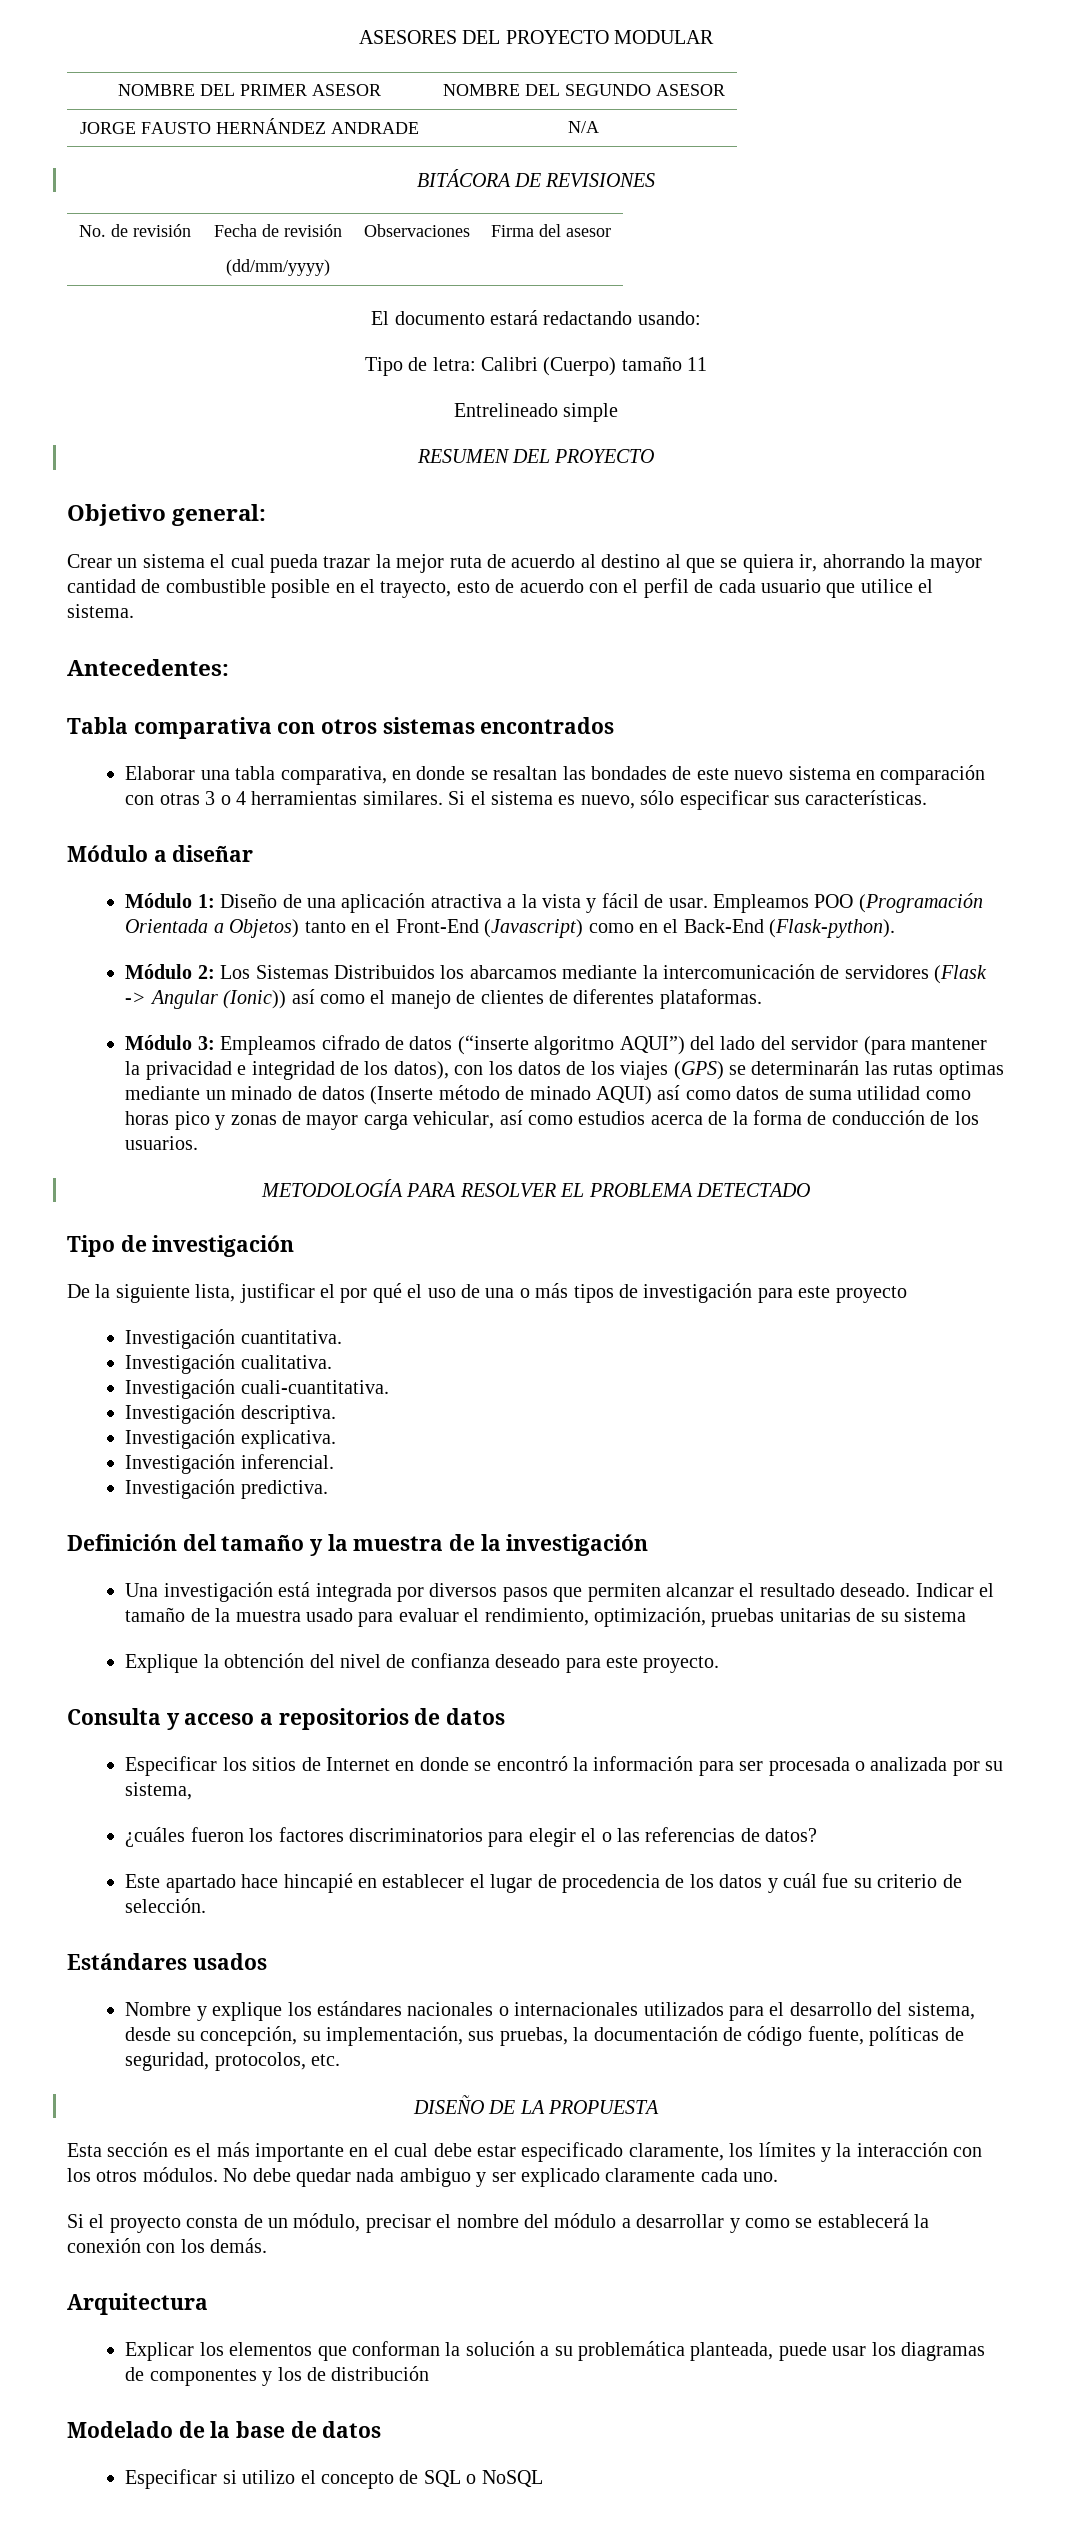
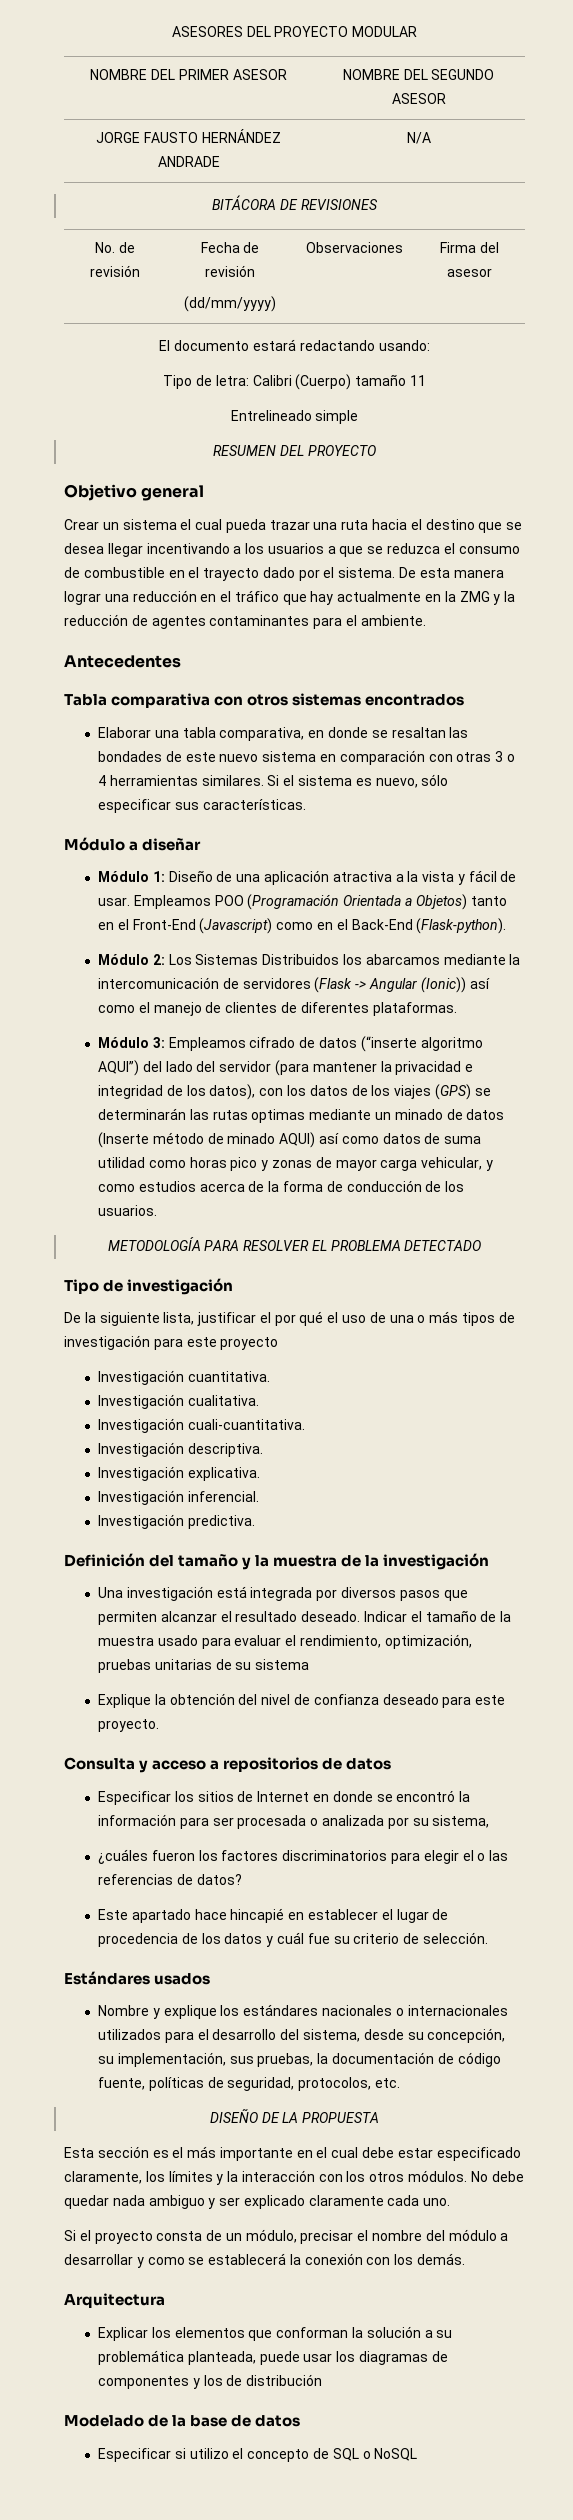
[172,504,267,526] general: -> [141,485,205,501] general
[375,554,983,573] [67,579,136,593] la mejor ruta de acuerdo al destino al que se quiera ir, ahorrando la mayor cantidad -> [313,519,523,533] [64,543,520,557] una ruta hacia el destino que se desea llegar incentivando a los usuarios a que se reduzca el consumo
[271,578,934,598] [67,604,134,618] [67,659,229,676] posible en el trayecto, esto de acuerdo con el perfil de cada usuario que utilice el sistema. // Antecedentes: -> [168,567,504,581] [64,590,516,605] [64,614,426,629] [64,655,181,668] en el trayecto dado por el sistema. De esta manera lograr una reducción en el tráfico que hay actualmente en la ZMG y la reducción de agentes contaminantes para el ambiente. // Antecedentes
[499,1110,523,1125] así -> [485,1160,493,1171] y

